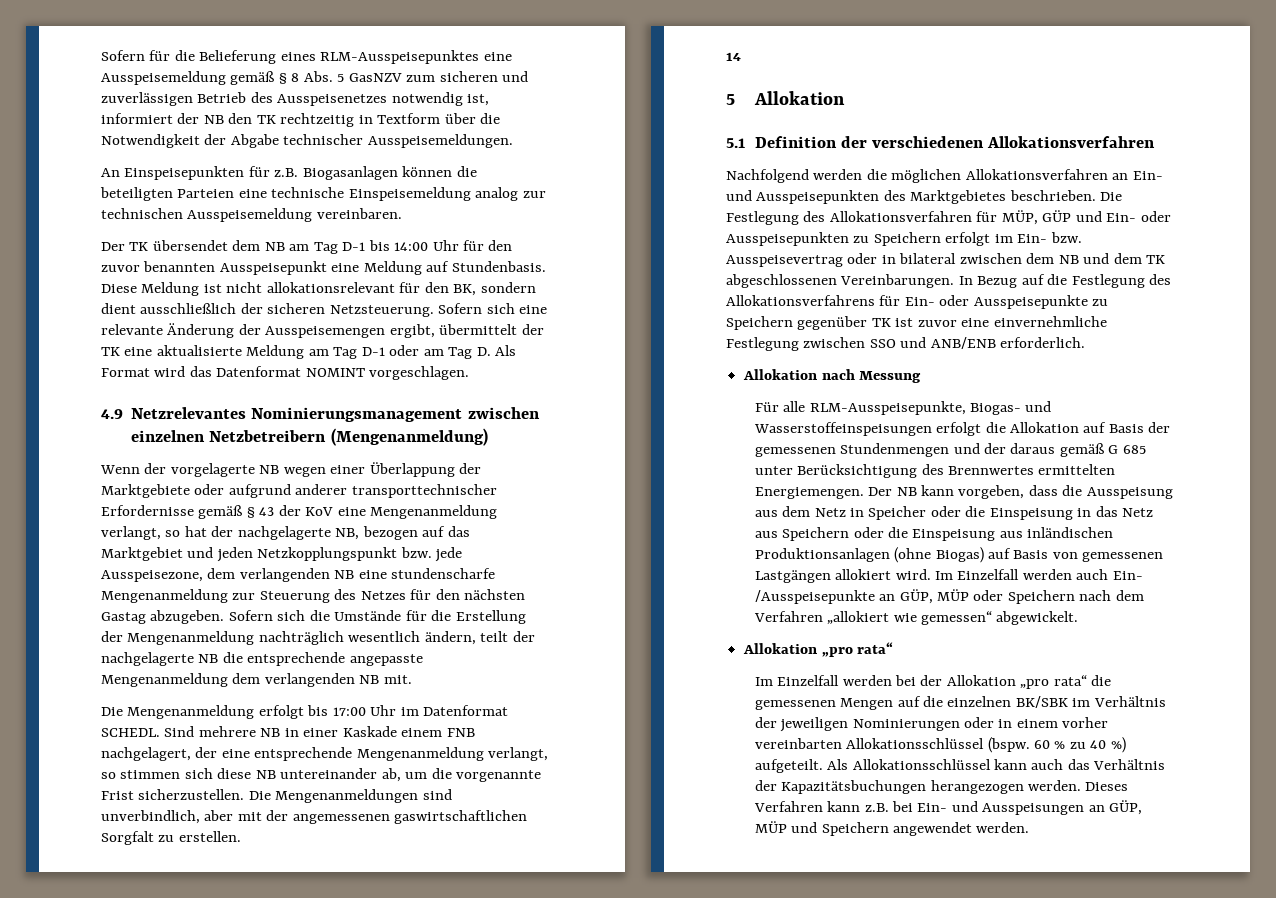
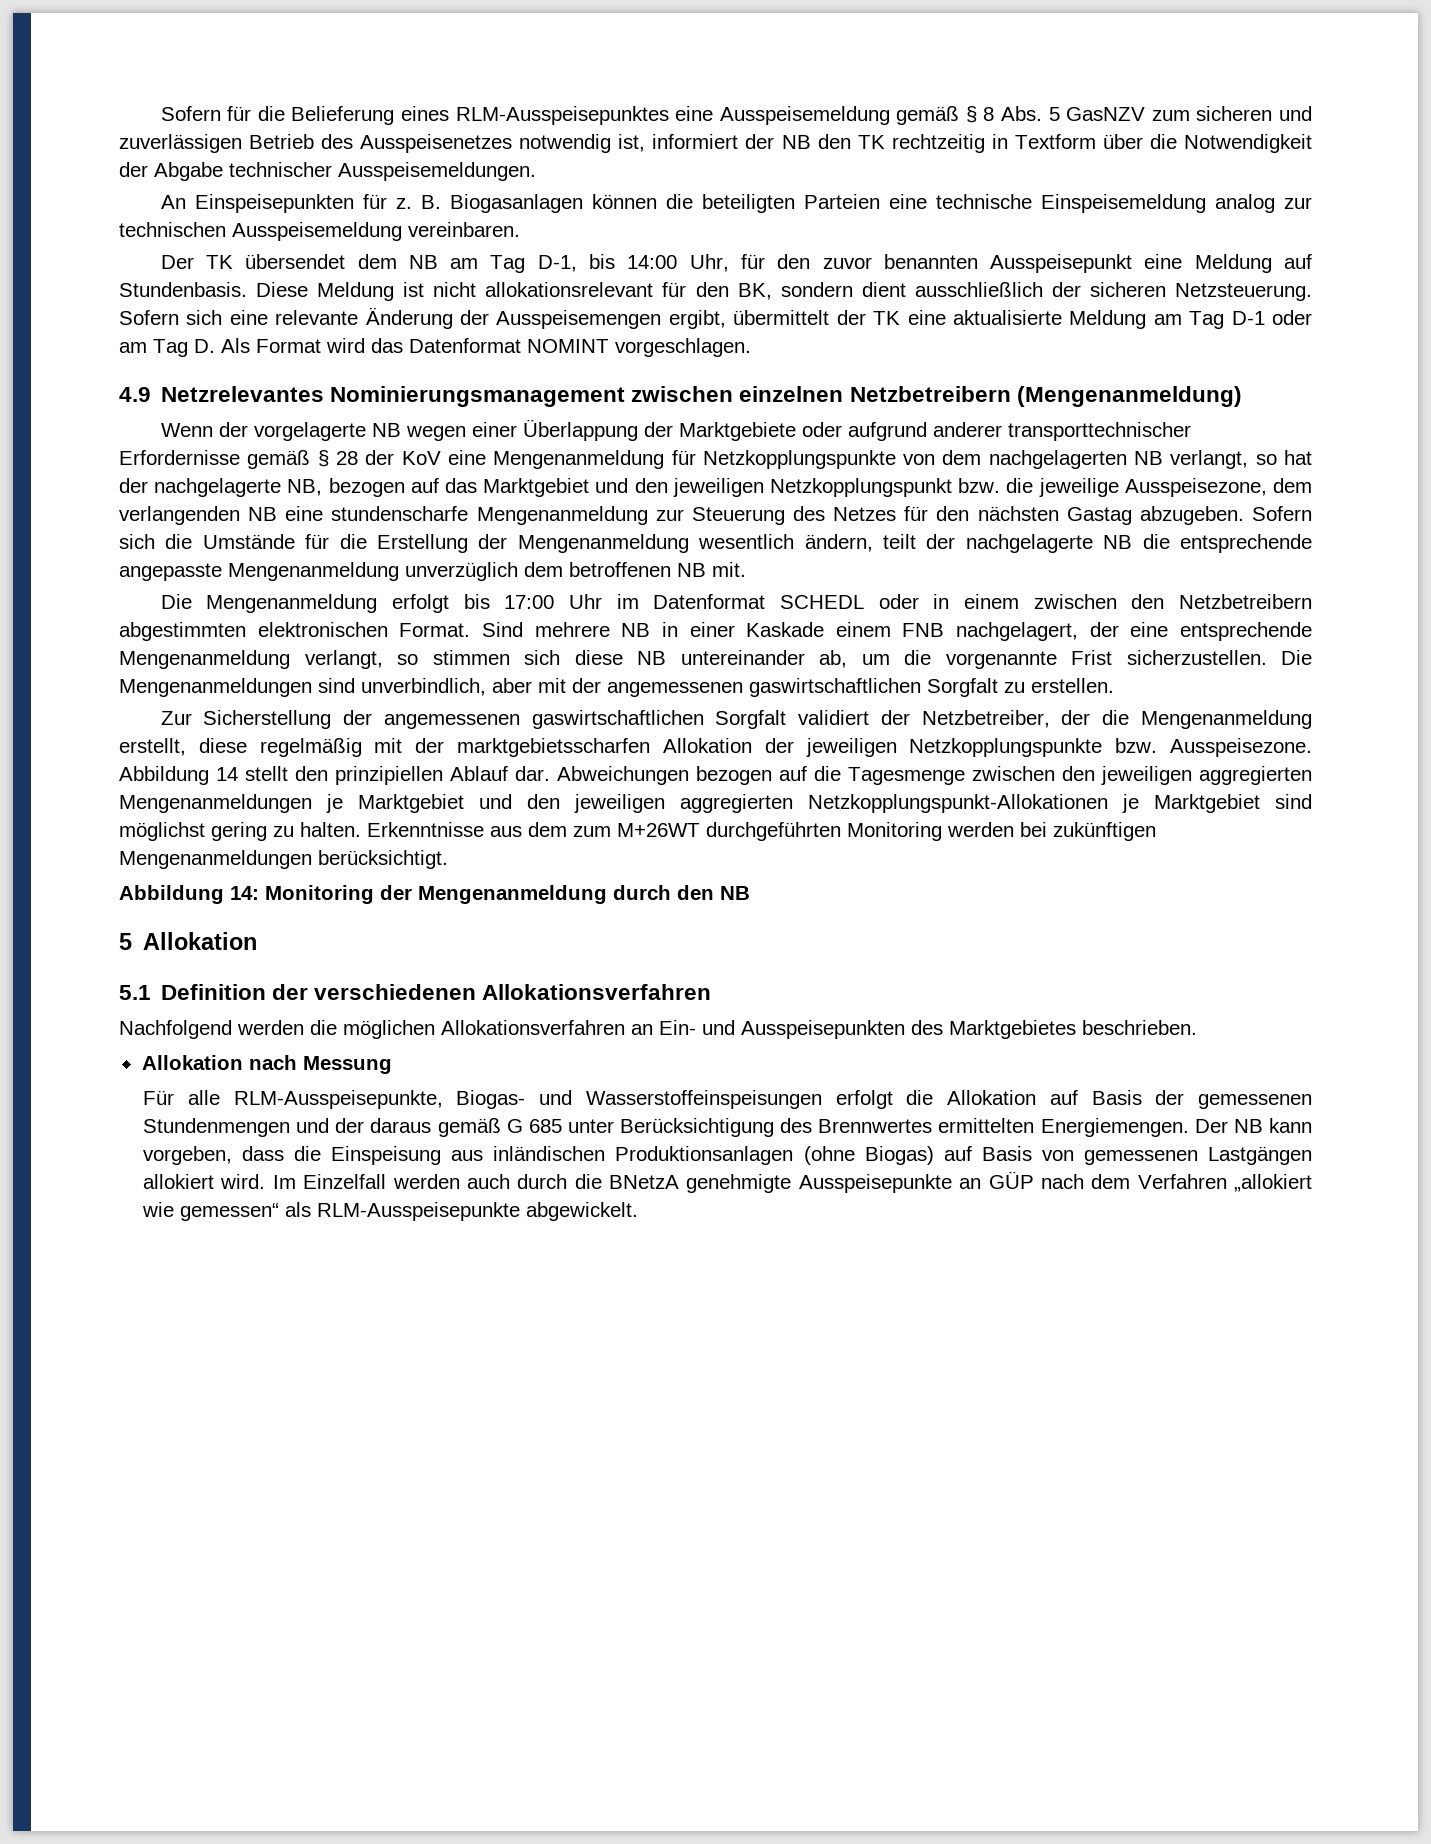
[274,168,299,177] z.B. -> [395,195,441,209] z. B.
[342,242,366,251] D-1 -> [537,255,577,272] D-1,
[432,240,459,251] Uhr -> [689,254,729,272] Uhr,
[259,507,275,516] 43 -> [335,451,358,465] 28
(498, 512) none -> [671,450,1164,469] für Netzkopplungspunkte von dem nachgelagerten NB
[216,547,463,562] jeden Netzkopplungspunkt bzw. jede -> [634,478,1119,497] den jeweiligen Netzkopplungspunkt bzw. die jeweilige
[258,631,344,645] nachträglich -> (689, 543) none
[232,673,355,687] dem verlangenden -> [405,562,671,581] unverzüglich dem betroffenen
[101,728,160,737] SCHEDL. -> [779,594,1312,609] [119,622,471,641] SCHEDL oder in einem zwischen den Netzbetreibern abgestimmten elektronischen Format.
[726,52,741,61] 14 -> [160,710,1313,729] [119,738,1313,757] [119,766,1312,785] [119,794,1312,813] [119,822,1156,841] [119,850,448,869] [119,885,750,904] Zur Sicherstellung der angemessenen gaswirtschaftlichen Sorgfalt validiert der Netzbetreiber, der die Mengenanmeldung erstellt, diese regelmäßig mit der marktgebietsscharfen Allokation der jeweiligen Netzkopplungspunkte bzw. Ausspeisezone. Abbildung 14 stellt den prinzipiellen Ablauf dar. Abweichungen bezogen auf die Tagesmenge zwischen den jeweiligen aggregierten Mengenanmeldungen je Marktgebiet und den jeweiligen aggregierten Netzkopplungspunkt-Allokationen je Marktgebiet sind möglichst gering zu halten. Erkenntnisse aus dem zum M+26WT durchgeführten Monitoring werden bei zukünftigen Mengenanmeldungen berücksichtigt. // Abbildung 14: Monitoring der Mengenanmeldung durch den NB
[1100,192,1123,201] [726,210,1171,225] [726,232,1082,246] [726,253,1166,267] [726,274,1172,288] [726,295,1109,309] [726,316,1107,330] [726,337,1086,351] Die Festlegung des Allokationsverfahren für MÜP, GÜP und Ein- oder Ausspeisepunkten zu Speichern erfolgt im Ein- bzw. Ausspeisevertrag oder in bilateral zwischen dem NB und dem TK abgeschlossenen Vereinbarungen. In Bezug auf die Festlegung des Allokationsverfahrens für Ein- oder Ausspeisepunkte zu Speichern gegenüber TK ist zuvor eine einvernehmliche Festlegung zwischen SSO und ANB/ENB erforderlich. -> (1197, 1027) none
[1086,487,1173,499] [754,506,1154,520] [754,527,908,541] Ausspeisung aus dem Netz in Speicher oder die Einspeisung in das Netz aus Speichern oder die -> (322, 1153) none
[1112,571,1143,580] [754,589,1075,604] Ein- /Ausspeisepunkte an GÜP, MÜP oder Speichern -> [517,1171,1034,1193] durch die BNetzA genehmigte Ausspeisepunkte an GÜP
(992, 618) none -> [284,1202,520,1221] als RLM-Ausspeisepunkte
[743,642,894,657] [754,675,1112,689] [754,696,1166,710] [754,717,1109,732] [754,737,1126,753] [754,759,1166,773] [754,780,1129,794] [753,800,1143,815] [754,821,1030,836] // Allokation „pro rata“ // Im Einzelfall werden bei der Allokation „pro rata“ die gemessenen Mengen auf die einzelnen BK/SBK im Verhältnis der jeweiligen Nominierungen oder in einem vorher vereinbarten Allokationsschlüssel (bspw. 60 % zu 40 %) aufgeteilt. Als Allokationsschlüssel kann auch das Verhältnis der Kapazitätsbuchungen herangezogen werden. Dieses Verfahren kann z.B. bei Ein- und Ausspeisungen an GÜP, MÜP und Speichern angewendet werden. -> (638, 1211) none

